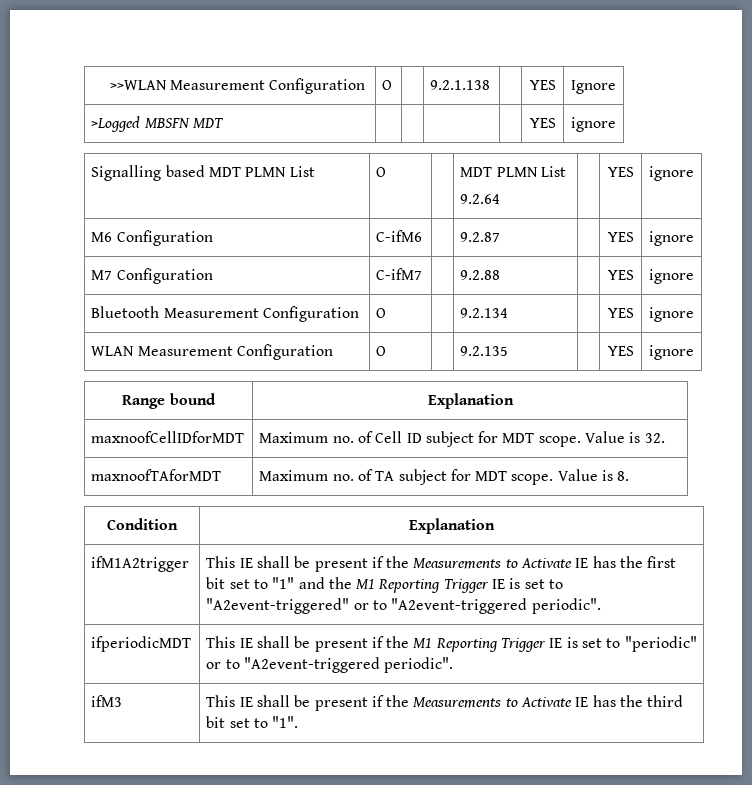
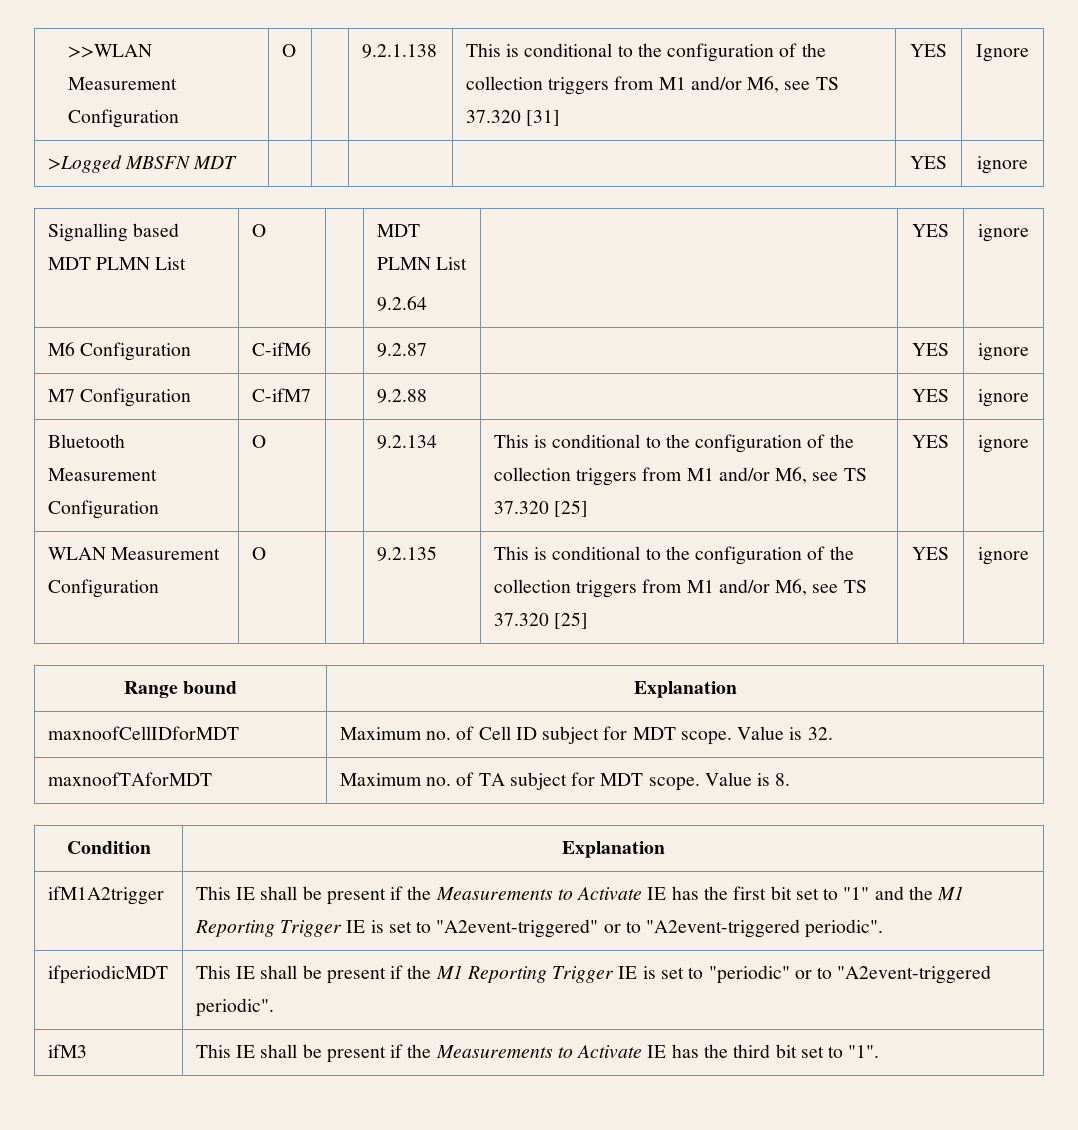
(491, 85) none -> [465,43,826,62] [465,76,839,95] [465,110,561,126] This is conditional to the configuration of the collection triggers from M1 and/or M6, see TS 37.320 [31]
(509, 313) none -> [493,434,854,453] [493,467,867,486] [493,500,589,517] This is conditional to the configuration of the collection triggers from M1 and/or M6, see TS 37.320 [25]
(509, 351) none -> [493,546,854,565] [493,579,867,598] [493,612,589,629] This is conditional to the configuration of the collection triggers from M1 and/or M6, see TS 37.320 [25]

